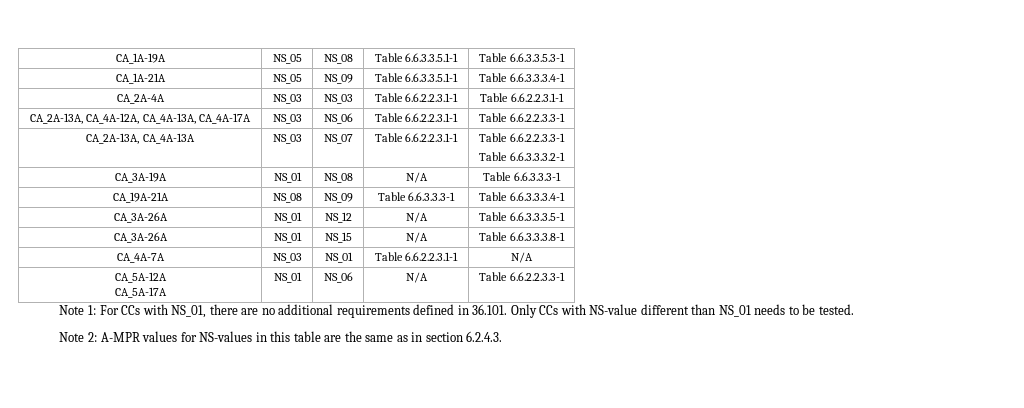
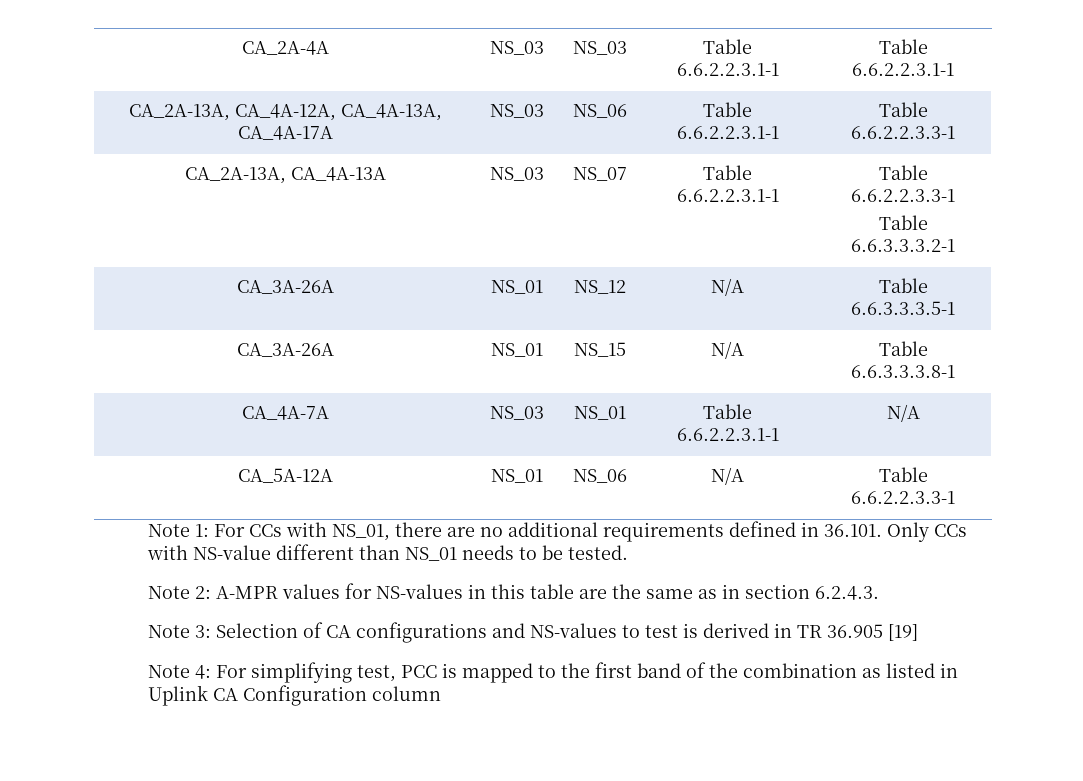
[115,53,166,64] [272,54,302,64] [323,54,353,64] [374,53,459,62] [479,53,565,62] [115,73,166,84] [272,74,302,84] [323,74,353,84] [374,73,459,82] [479,73,565,82] CA_1A-19A | NS_05 | NS_08 | Table 6.6.3.3.5.1-1 | Table 6.6.3.3.5.3-1 // CA_1A-21A | NS_05 | NS_09 | Table 6.6.3.3.5.1-1 | Table 6.6.3.3.3.4-1 // -> (241, 48) none
[114,172,167,183] [273,172,302,183] [323,173,353,183] [405,172,428,183] [483,172,561,181] [112,192,169,203] [272,193,302,203] [323,193,353,203] [377,192,456,201] [479,192,565,201] // CA_3A-19A | NS_01 | NS_08 | N/A | Table 6.6.3.3.3-1 // CA_19A-21A | NS_08 | NS_09 | Table 6.6.3.3.3-1 | Table 6.6.3.3.3.4-1 -> (955, 245) none
[114,287,167,298] // CA_5A-17A -> (333, 475) none
(503, 336) none -> [147,622,918,643] [147,662,958,683] [147,685,441,706] // Note 3: Selection of CA configurations and NS-values to test is derived in TR 36.905 [19] // Note 4: For simplifying test, PCC is mapped to the first band of the combination as listed in Uplink CA Configuration column

